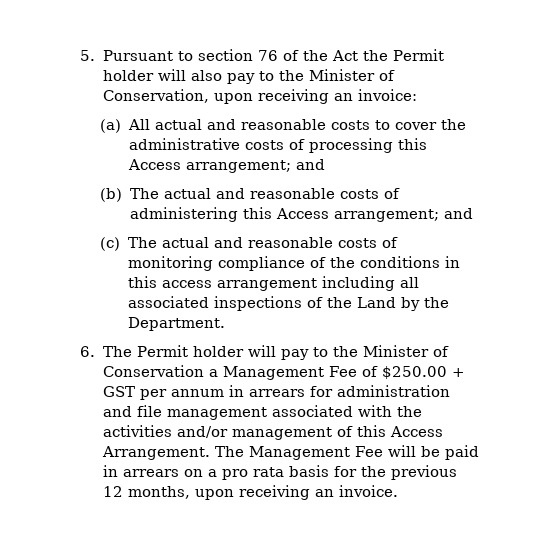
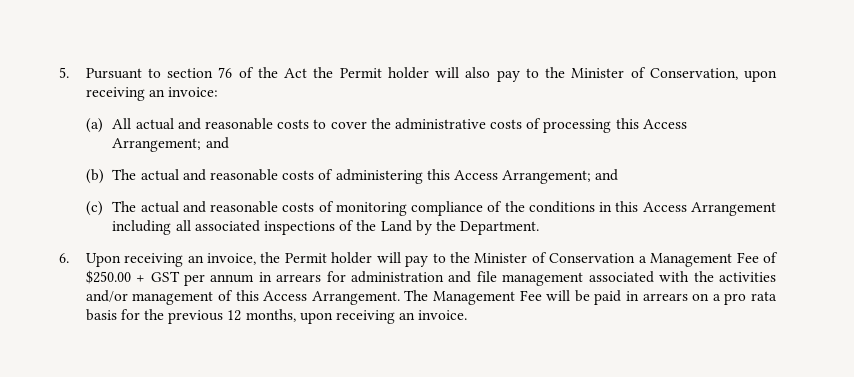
[185,160,291,173] arrangement; -> [112,138,202,152] Arrangement;
[333,209,439,222] arrangement; -> [502,170,592,184] Arrangement;
[161,278,317,291] access arrangement -> [642,202,777,216] Access Arrangement
[102,346,132,357] The -> [85,252,281,267] Upon receiving an invoice, the

